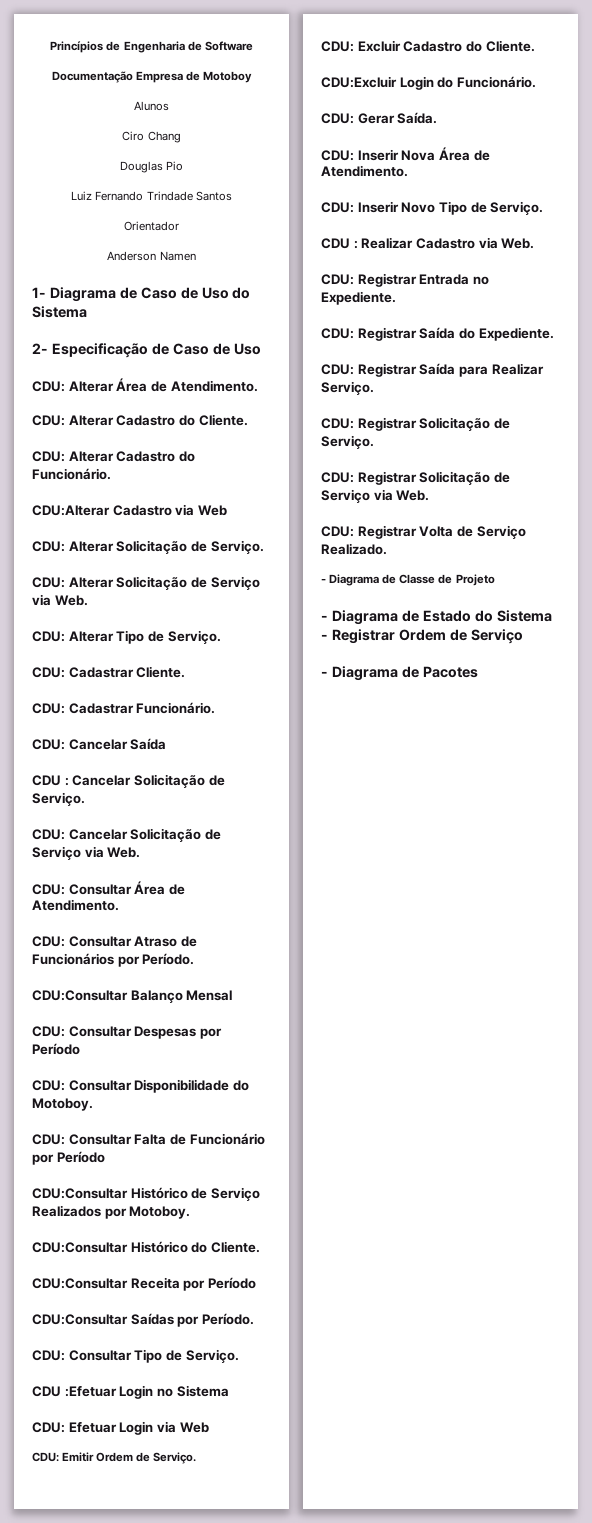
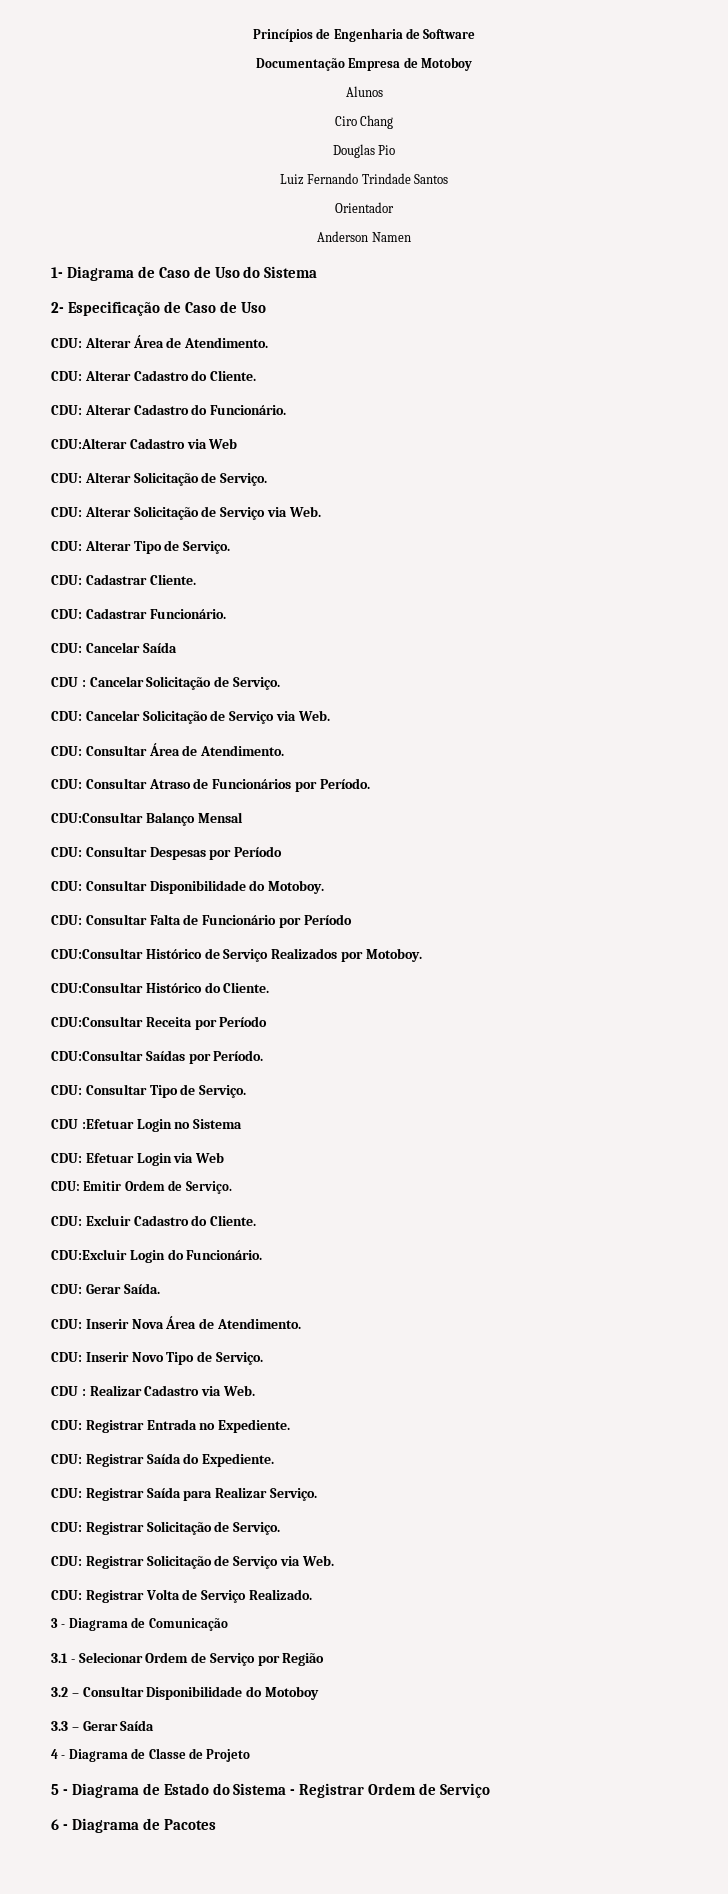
(387, 549) none -> [51,1617,228,1631] [51,1652,325,1666] [51,1686,319,1700] [51,1720,155,1731] [51,1749,58,1759] 3 - Diagrama de Comunicação // 3.1 - Selecionar Ordem de Serviço por Região // 3.2 – Consultar Disponibilidade do Motoboy // 3.3 – Gerar Saída // 4
(495, 580) none -> [51,1784,59,1795] 5
(523, 636) none -> [51,1819,59,1830] 6

